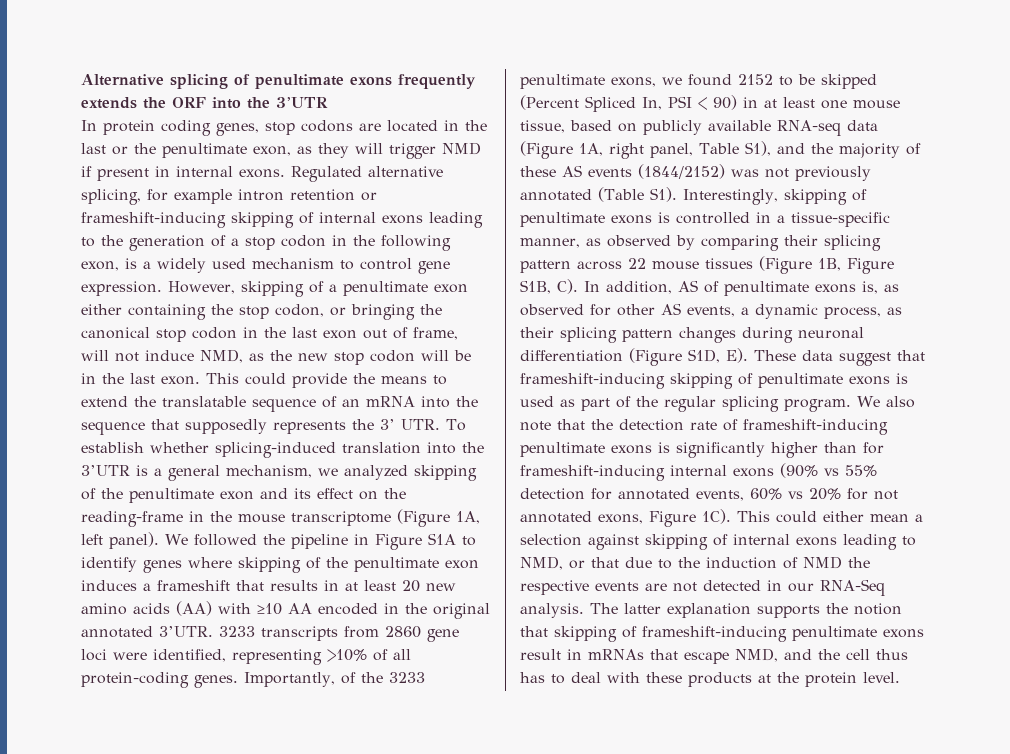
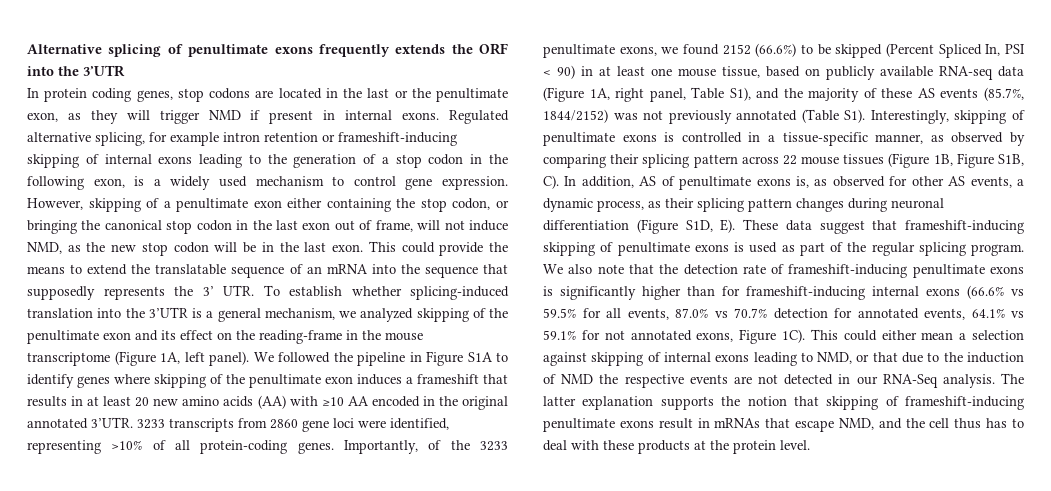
(773, 79) none -> [755,43,797,57] (66.6%)
[638,164,725,179] (1844/2152) -> [984,87,1024,101] [543,109,608,123] (85.7%, 1844/2152)
[780,463,877,478] (90% vs 55% -> [967,285,1024,299] [543,308,767,320] (66.6% vs 59.5% for all events, 87.0% vs 70.7%
[750,488,841,500] 60% vs 20% -> [971,308,1024,318] [543,330,576,340] 64.1% vs 59.1%

